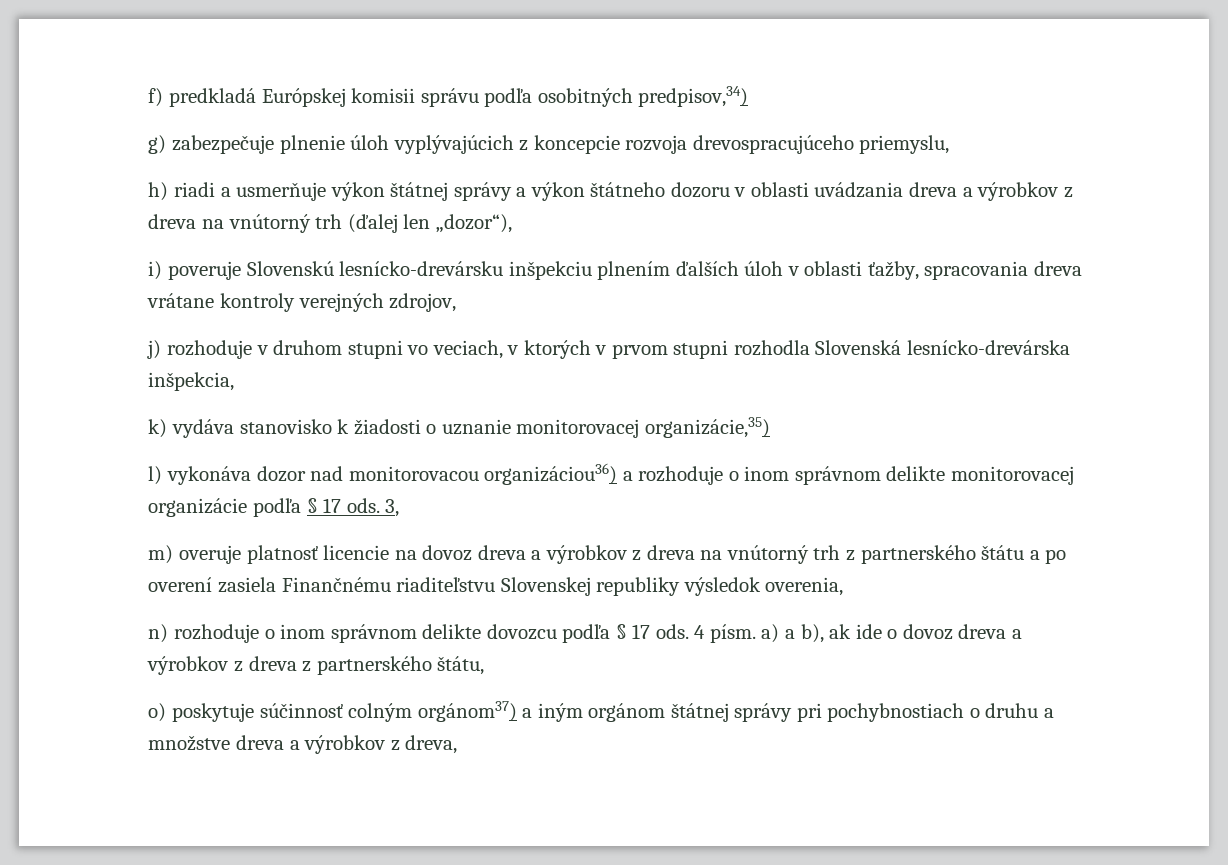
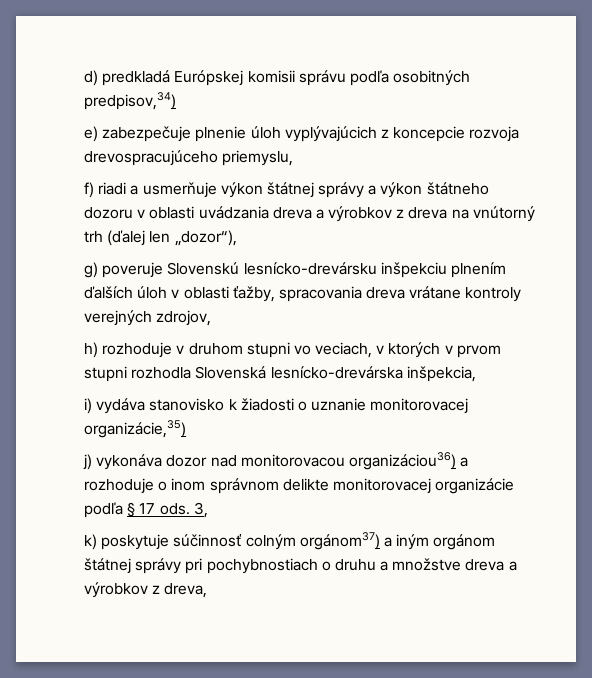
[148,88,164,107] f) -> [84,70,99,86] d)
[148,135,167,154] g) -> [84,126,99,142] e)
[148,182,169,201] h) -> [84,182,95,198] f)
[148,261,163,280] i) -> [84,262,99,278] g)
[147,340,162,359] j) -> [84,342,99,358] h)
[148,419,168,438] k) -> [84,398,93,414] i)
[148,466,163,485] l) -> [83,454,93,470] j)
[148,545,1067,564] [148,577,844,596] [148,624,1022,643] [147,656,485,675] [148,703,167,722] m) overuje platnosť licencie na dovoz dreva a výrobkov z dreva na vnútorný trh z partnerského štátu a po overení zasiela Finančnému riaditeľstvu Slovenskej republiky výsledok overenia, // n) rozhoduje o inom správnom delikte dovozcu podľa § 17 ods. 4 písm. a) a b), ak ide o dovoz dreva a výrobkov z dreva z partnerského štátu, // o) -> [84,534,98,550] k)

